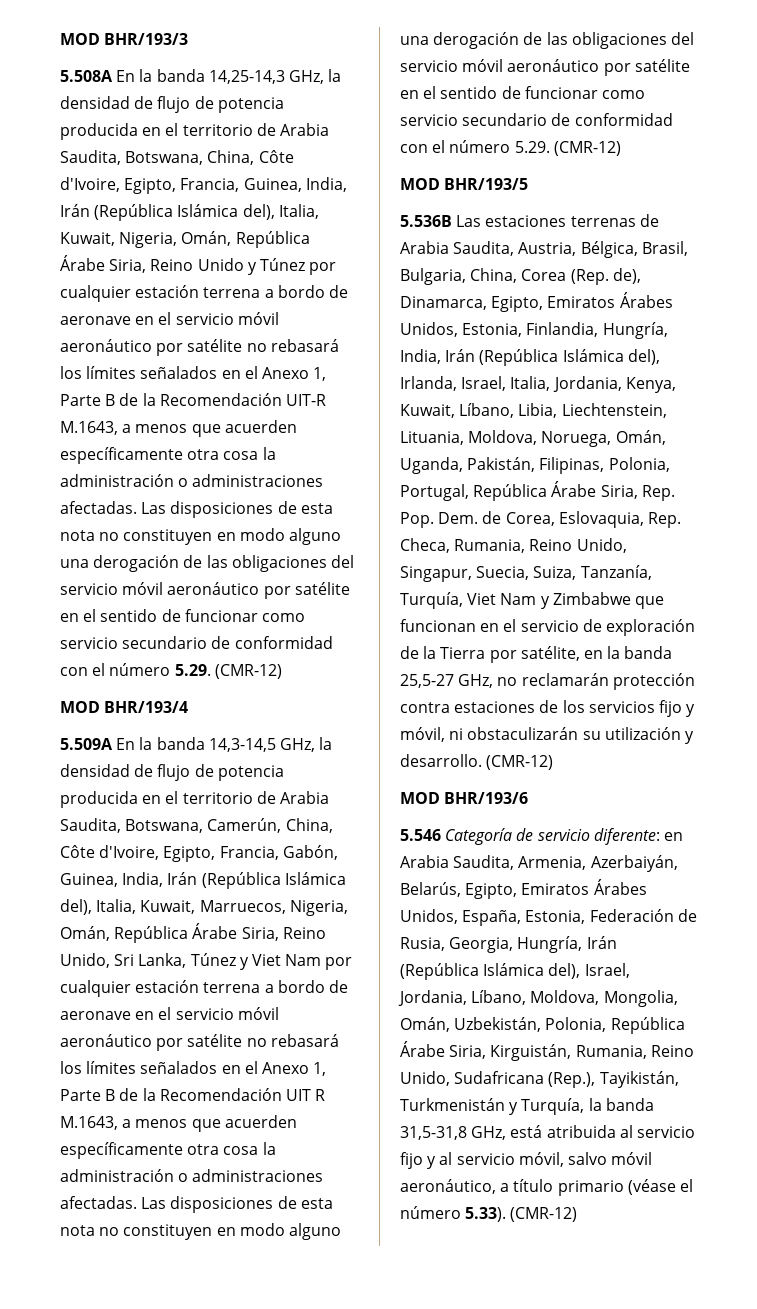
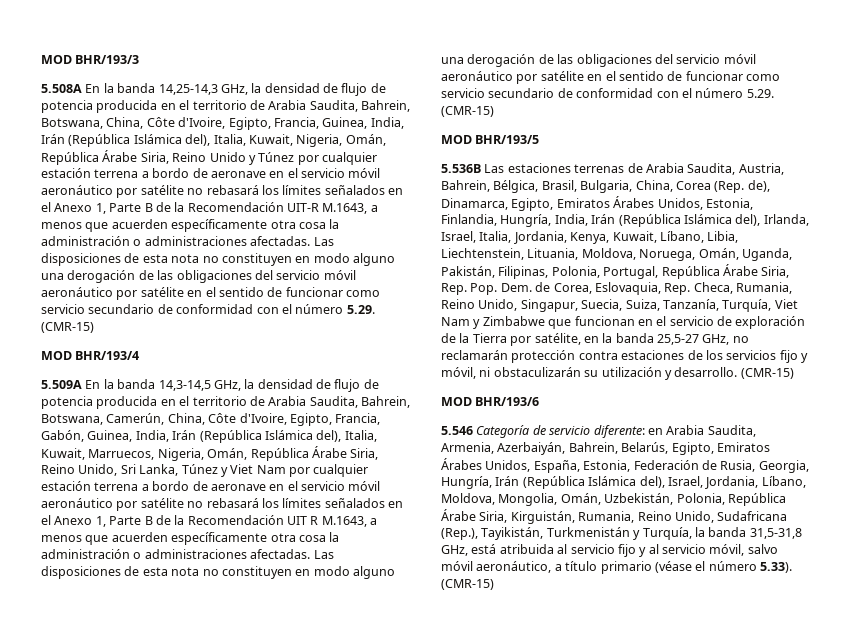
(121, 157) none -> [361,100,410,112] Bahrein,
[214,664,282,679] (CMR-12) -> [41,322,94,333] (CMR-15)
(121, 825) none -> [361,396,410,408] Bahrein,
[553,141,621,156] (CMR-12) -> [441,106,494,117] (CMR-15)
(577, 249) none -> [441,180,490,192] Bahrein,
[486,755,554,770] (CMR-12) -> [740,368,794,379] (CMR-15)
(678, 863) none -> [568,442,618,454] Bahrein,
[510,1207,578,1222] (CMR-12) -> [441,579,494,590] (CMR-15)

